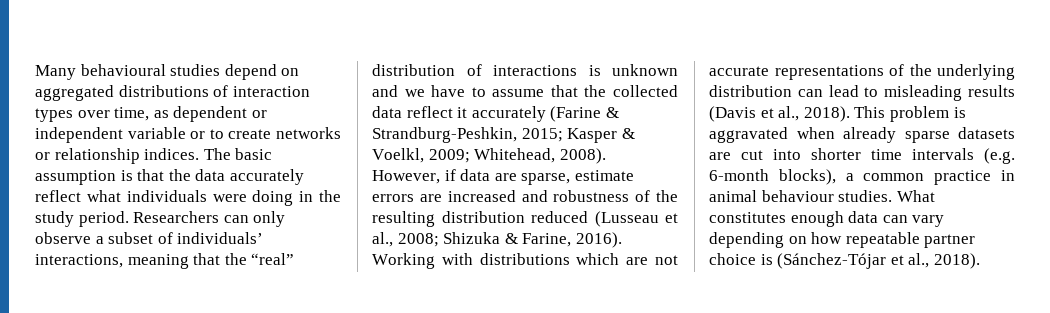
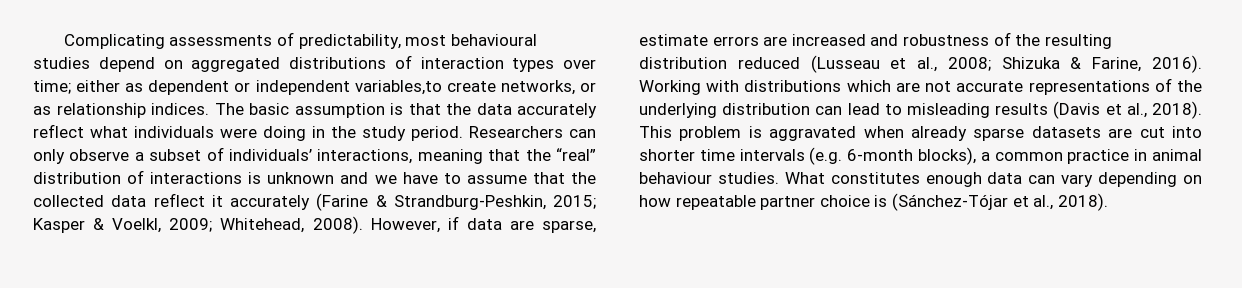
[35,65,76,80] Many -> [63,32,447,49] Complicating assessments of predictability, most
[114,107,150,121] time, -> [33,80,121,94] time; either
[127,127,341,139] [35,152,50,160] variable or to create networks or -> [354,80,596,95] [33,106,51,115] variables,to create networks, or as

